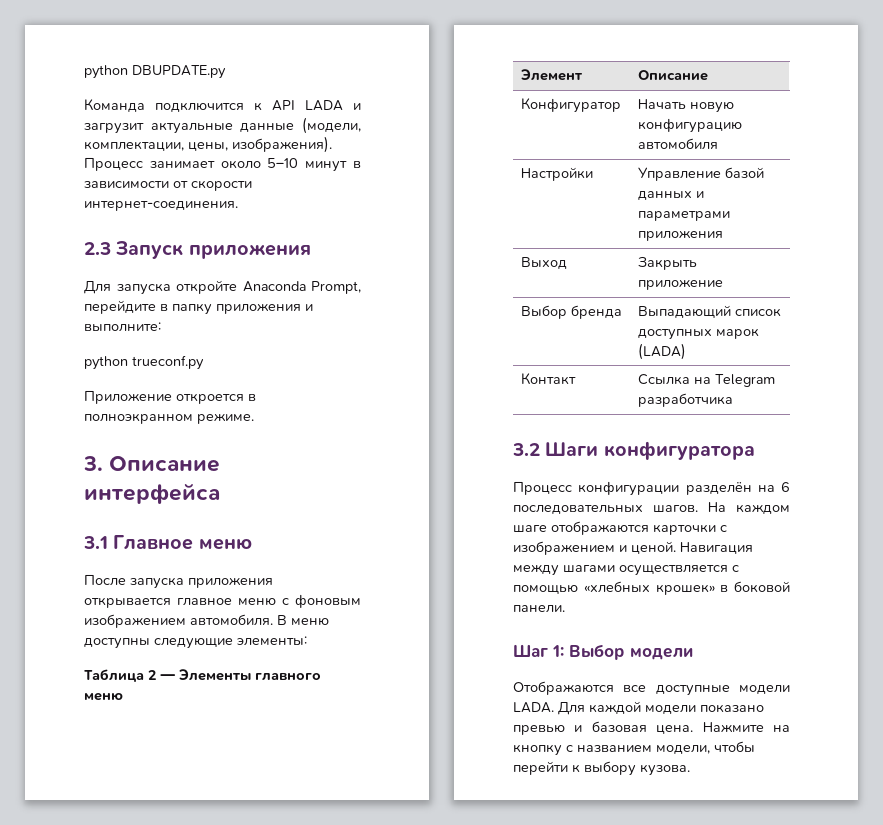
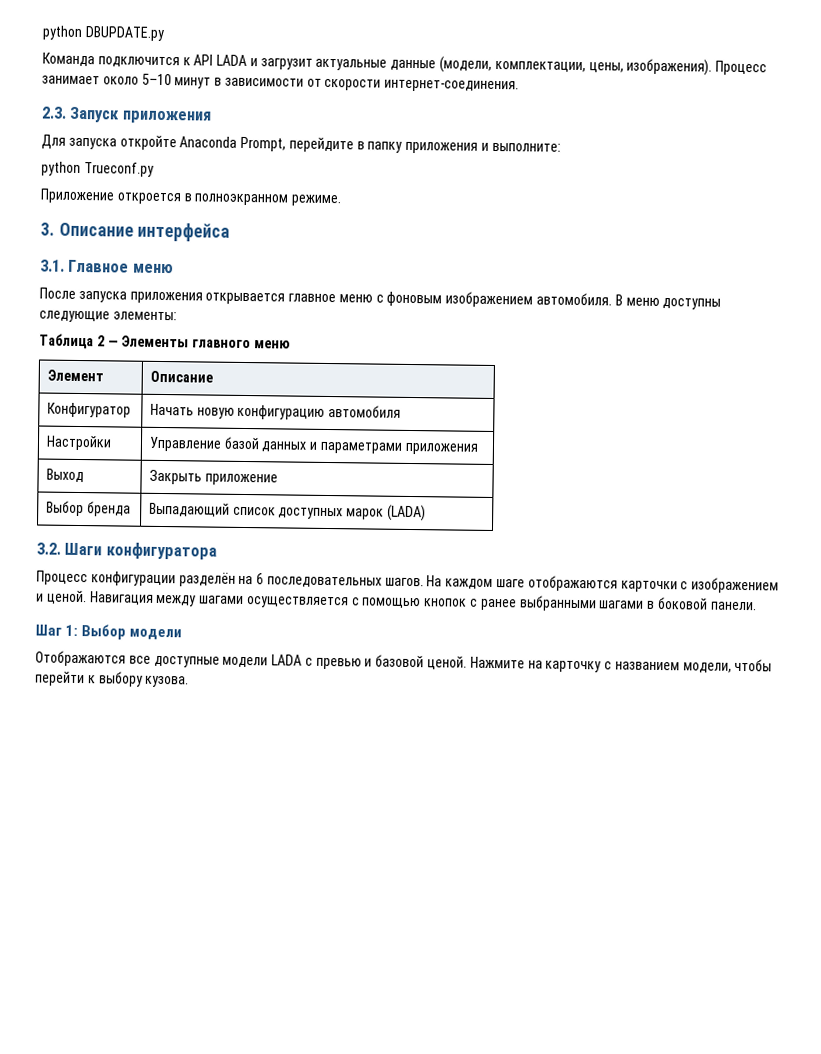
[84,242,111,255] 2.3 -> [41,106,67,119] 2.3.
[132,355,204,370] trueconf.py -> [83,162,154,177] Trueconf.py
[83,536,108,549] 3.1 -> [40,259,65,272] 3.1.
[521,373,577,385] [638,374,776,387] [638,393,734,407] [512,443,540,456] // Контакт | Ссылка на Telegram разработчика // 3.2 -> [36,542,61,555] // 3.2.
[583,581,715,595] «хлебных крошек» -> [424,595,645,612] кнопок с ранее выбранными шагами
[513,701,764,715] [513,721,694,735] LADA. Для каждой модели показано превью и базовая цена. -> [271,654,468,670] LADA с превью и базовой ценой.
[513,744,562,756] кнопку -> [545,660,602,673] карточку

